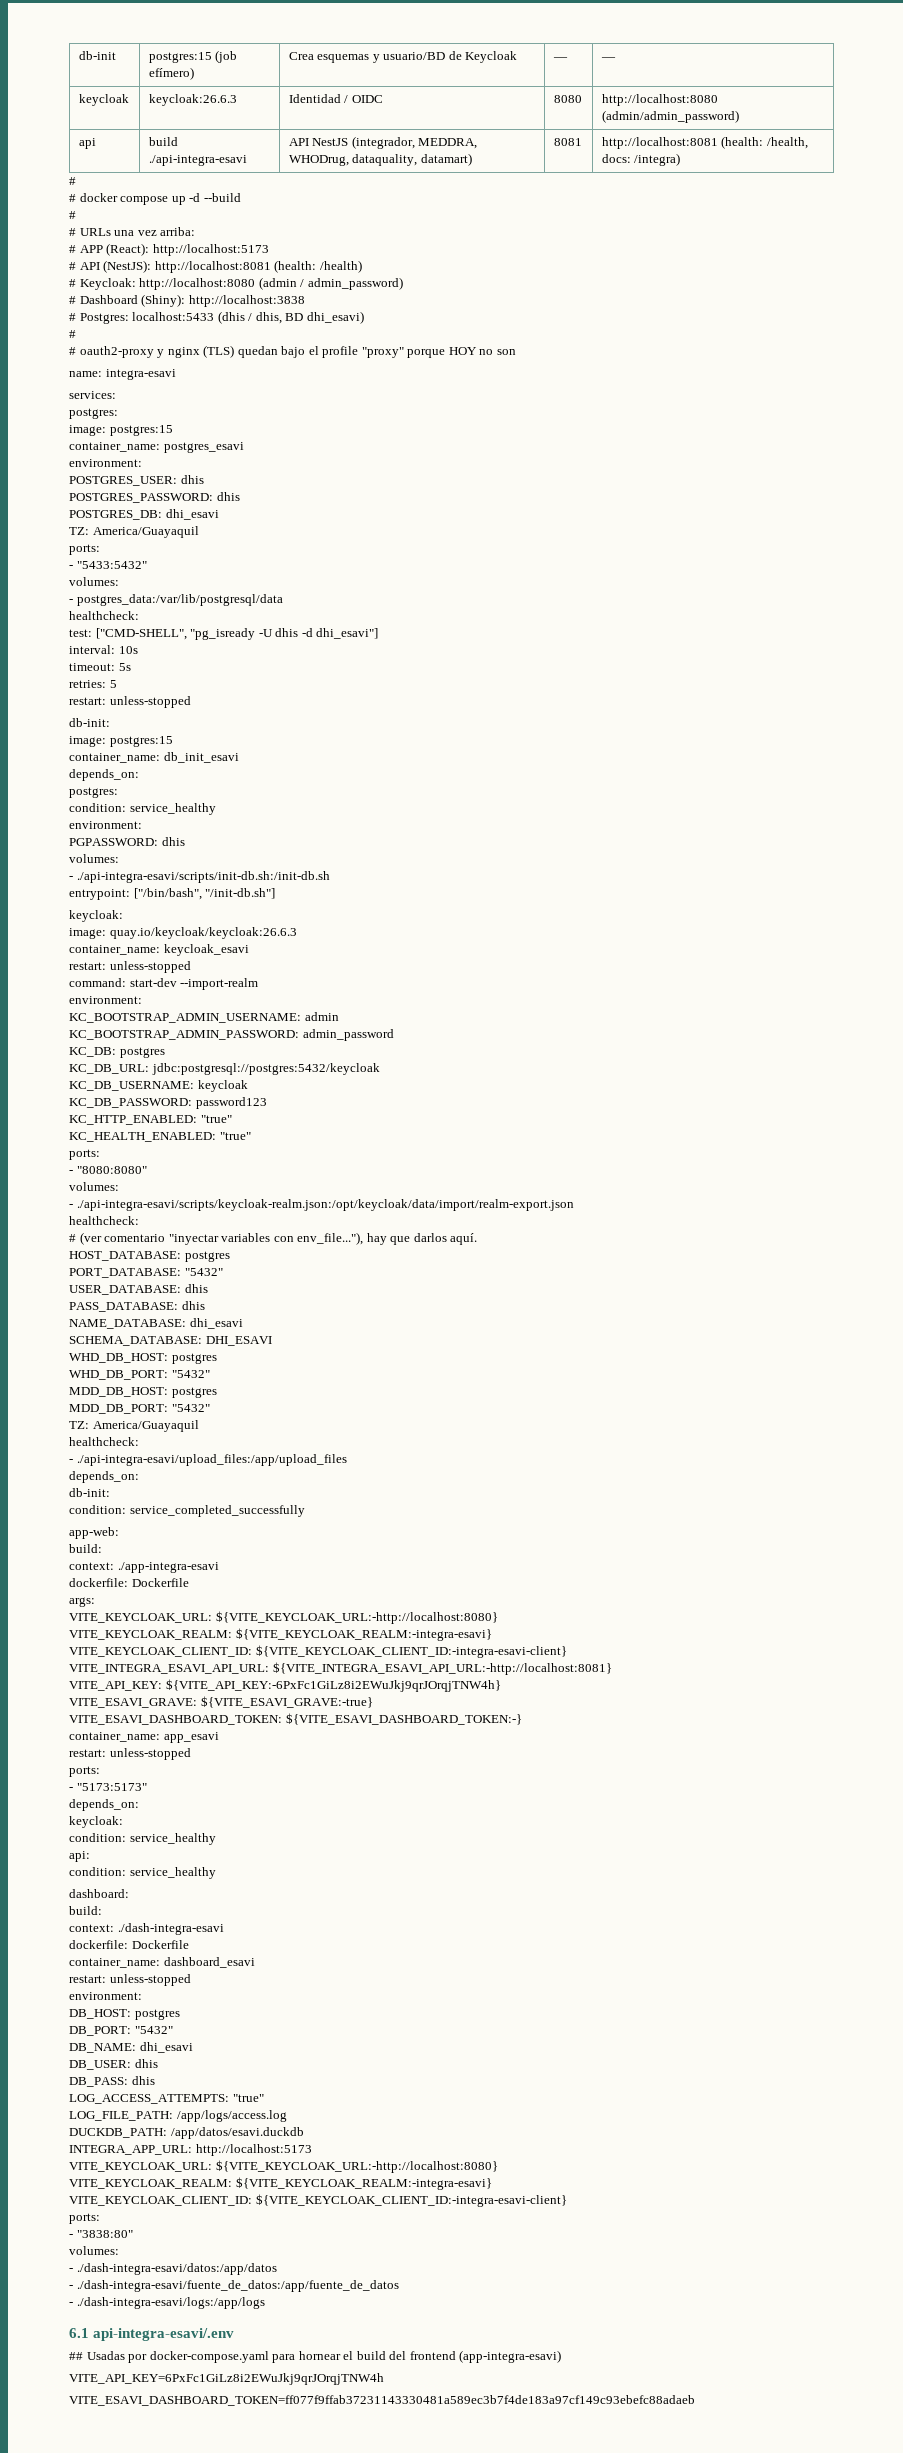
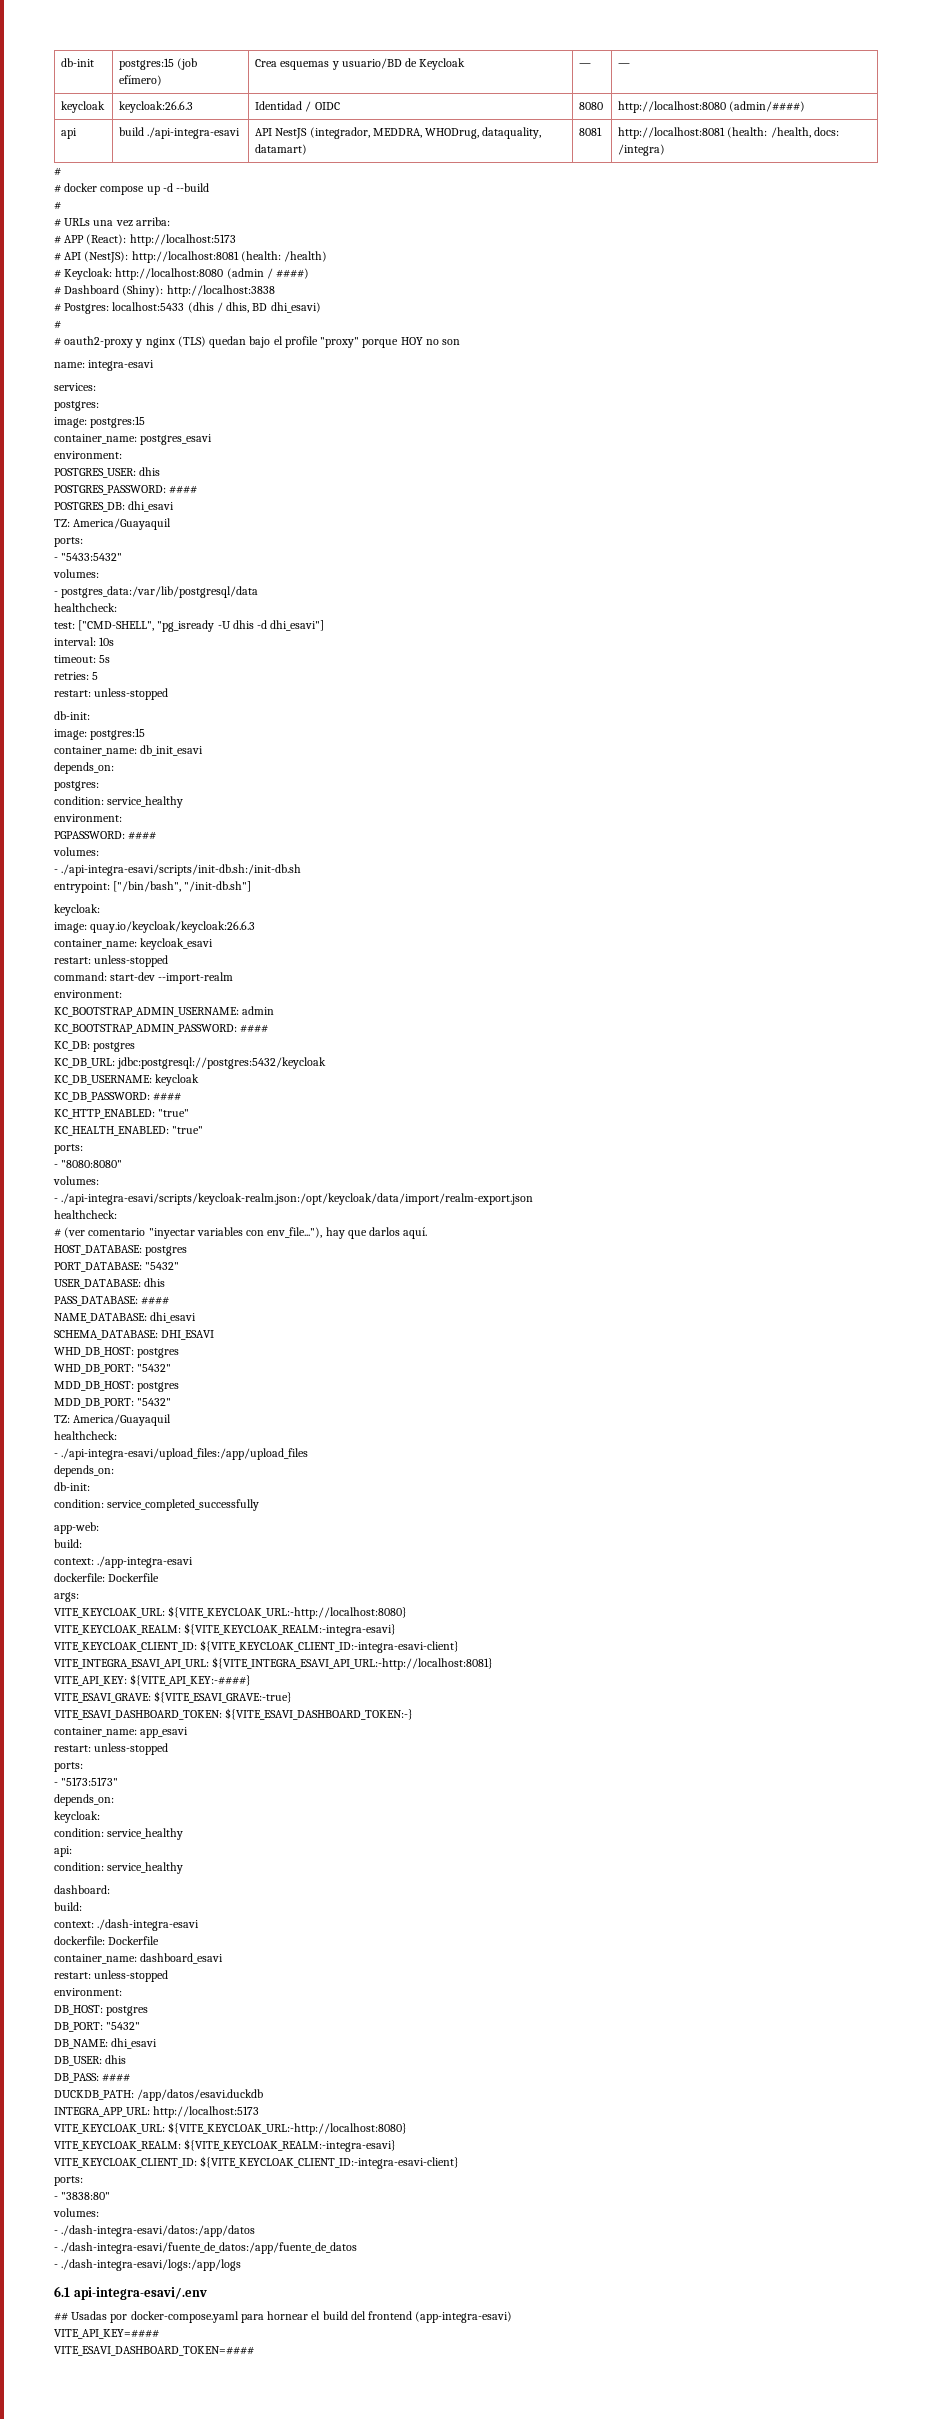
[601,110,739,123] (admin/admin_password) -> [729,101,806,112] (admin/####)
[307,277,403,290] admin_password) -> [276,268,310,279] ####)
[216,492,240,501] dhis -> [169,485,198,494] ####
[161,837,185,846] dhis -> [128,831,157,840] ####
[302,1029,394,1041] admin_password -> [240,1024,269,1033] ####
[195,1097,267,1109] password123 -> [153,1092,182,1101] ####
[181,1301,205,1310] dhis -> [141,1296,170,1305] ####
[165,1679,501,1692] ${VITE_API_KEY:-6PxFc1GiLz8i2EWuJkj9qrJOrqjTNW4h} -> [130,1674,252,1686] ${VITE_API_KEY:-####}
[131,2076,155,2085] [69,2094,264,2104] [69,2110,287,2122] dhis // LOG_ACCESS_ATTEMPTS: "true" // LOG_FILE_PATH: /app/logs/access.log -> [102,2073,131,2082] ####
[69,2373,384,2385] [69,2395,695,2406] VITE_API_KEY=6PxFc1GiLz8i2EWuJkj9qrJOrqjTNW4h // VITE_ESAVI_DASHBOARD_TOKEN=ff077f9ffab37231143330481a589ec3b7f4de183a97cf149c93ebefc88adaeb -> [54,2329,159,2339] [54,2346,254,2356] VITE_API_KEY=#### // VITE_ESAVI_DASHBOARD_TOKEN=####

